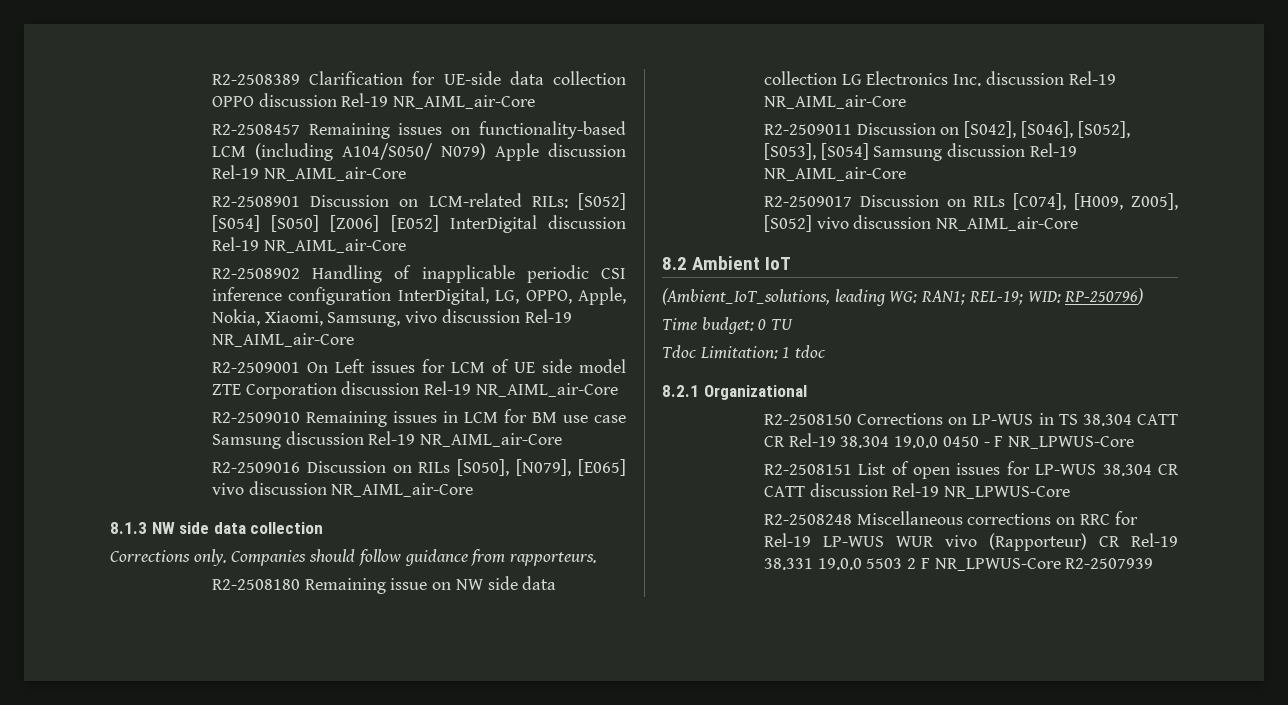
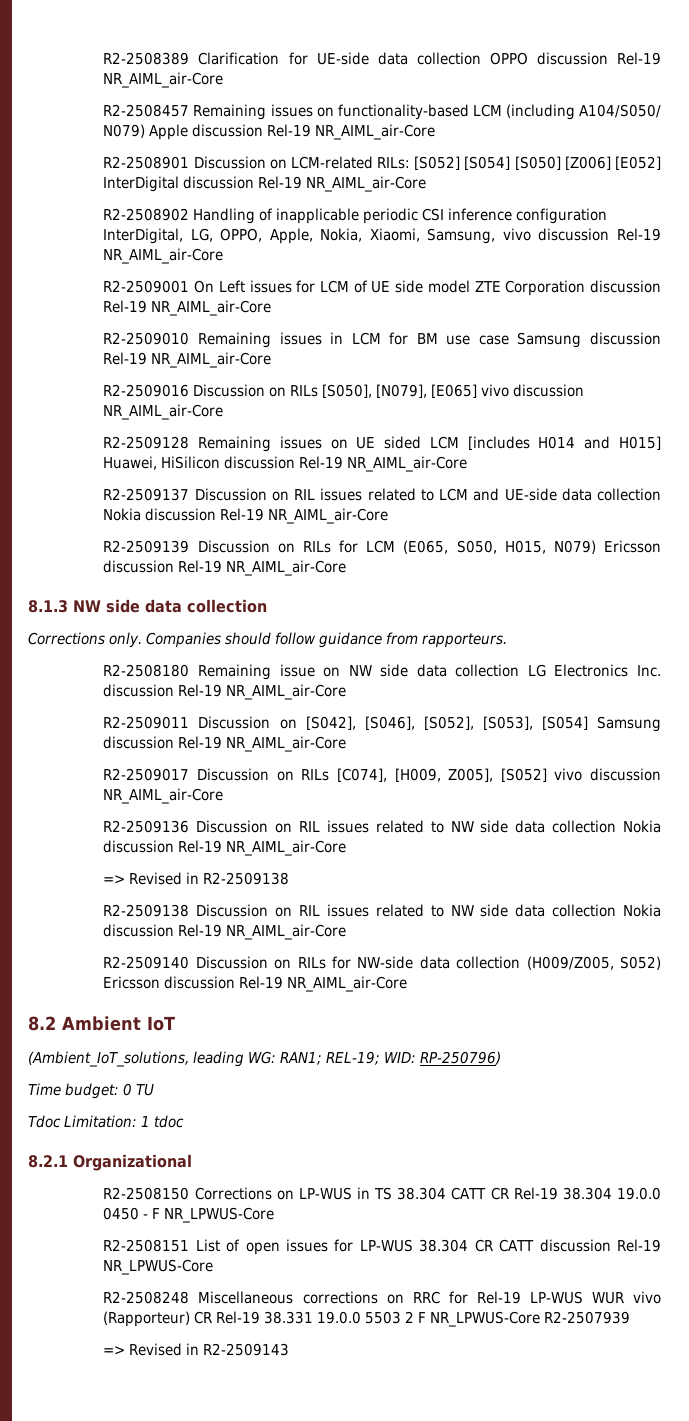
(474, 490) none -> [103,436,661,452] [103,456,468,472] [103,488,662,501] [103,508,389,524] [103,540,661,554] [103,560,347,576] // R2-2509128 Remaining issues on UE sided LCM [includes H014 and H015] Huawei, HiSilicon discussion Rel-19 NR_AIML_air-Core // R2-2509137 Discussion on RIL issues related to LCM and UE-side data collection Nokia discussion Rel-19 NR_AIML_air-Core // R2-2509139 Discussion on RILs for LCM (E065, S050, H015, N079) Ericsson discussion Rel-19 NR_AIML_air-Core
(1079, 224) none -> [103,820,661,833] [103,840,347,856] [103,872,290,885] [103,904,661,917] [103,924,347,940] [103,956,661,970] [103,976,408,992] // R2-2509136 Discussion on RIL issues related to NW side data collection Nokia discussion Rel-19 NR_AIML_air-Core // => Revised in R2-2509138 // R2-2509138 Discussion on RIL issues related to NW side data collection Nokia discussion Rel-19 NR_AIML_air-Core // R2-2509140 Discussion on RILs for NW-side data collection (H009/Z005, S052) Ericsson discussion Rel-19 NR_AIML_air-Core
(1154, 563) none -> [103,1343,290,1356] // => Revised in R2-2509143

